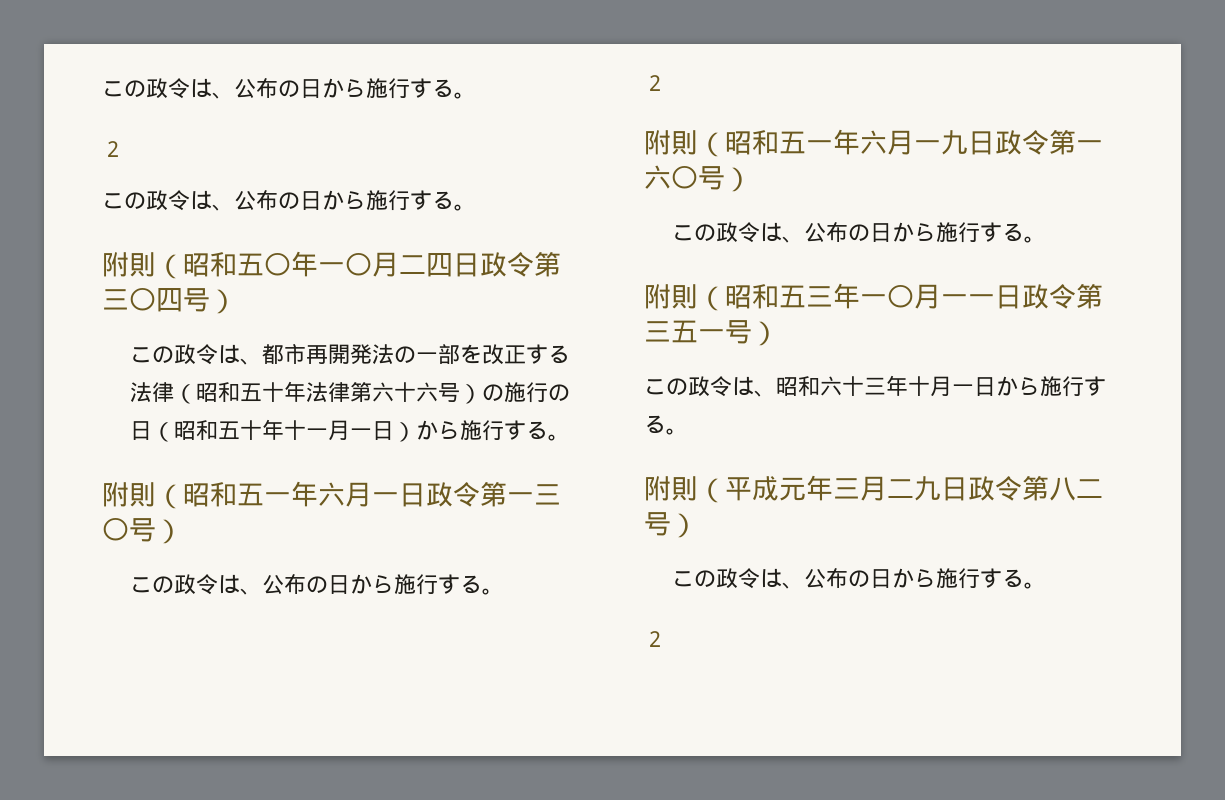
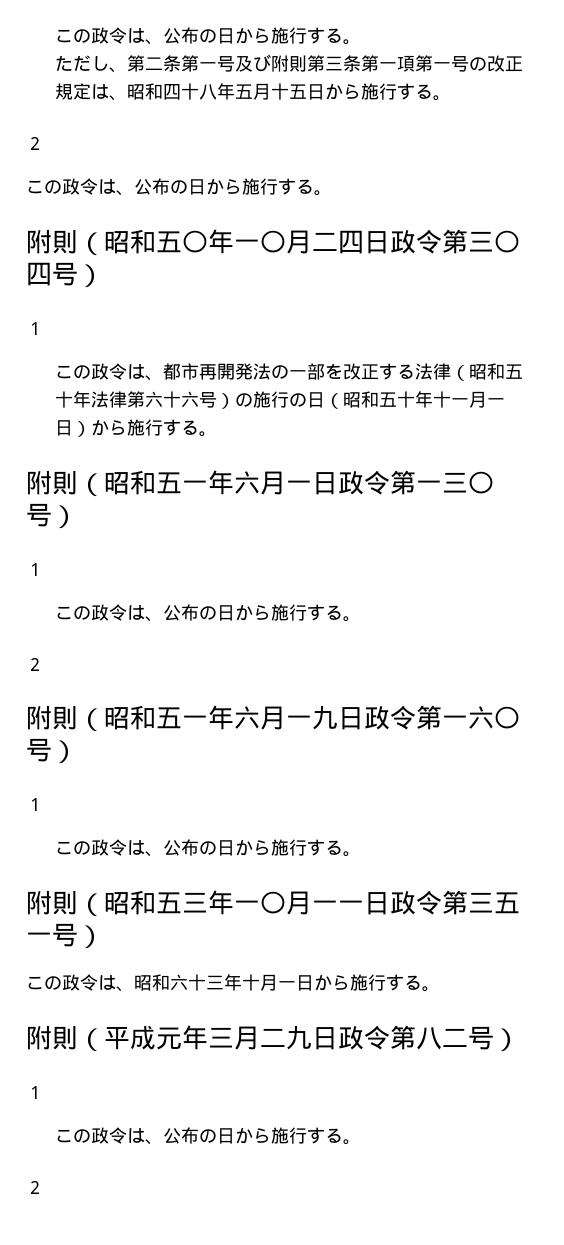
[102,78,476,99] この政令は、公布の日から施行する。 -> [55,27,362,45] [55,54,524,73] [55,83,452,101] この政令は、公布の日から施行する。 // ただし、第二条第一号及び附則第三条第一項第一号の改正規定は、昭和四十八年五月十五日から施行する。
(237, 301) none -> [26,322,44,335] // １
(183, 531) none -> [26,563,44,576] // １
(752, 179) none -> [26,798,44,811] // １
(698, 525) none -> [26,1086,44,1099] // １

